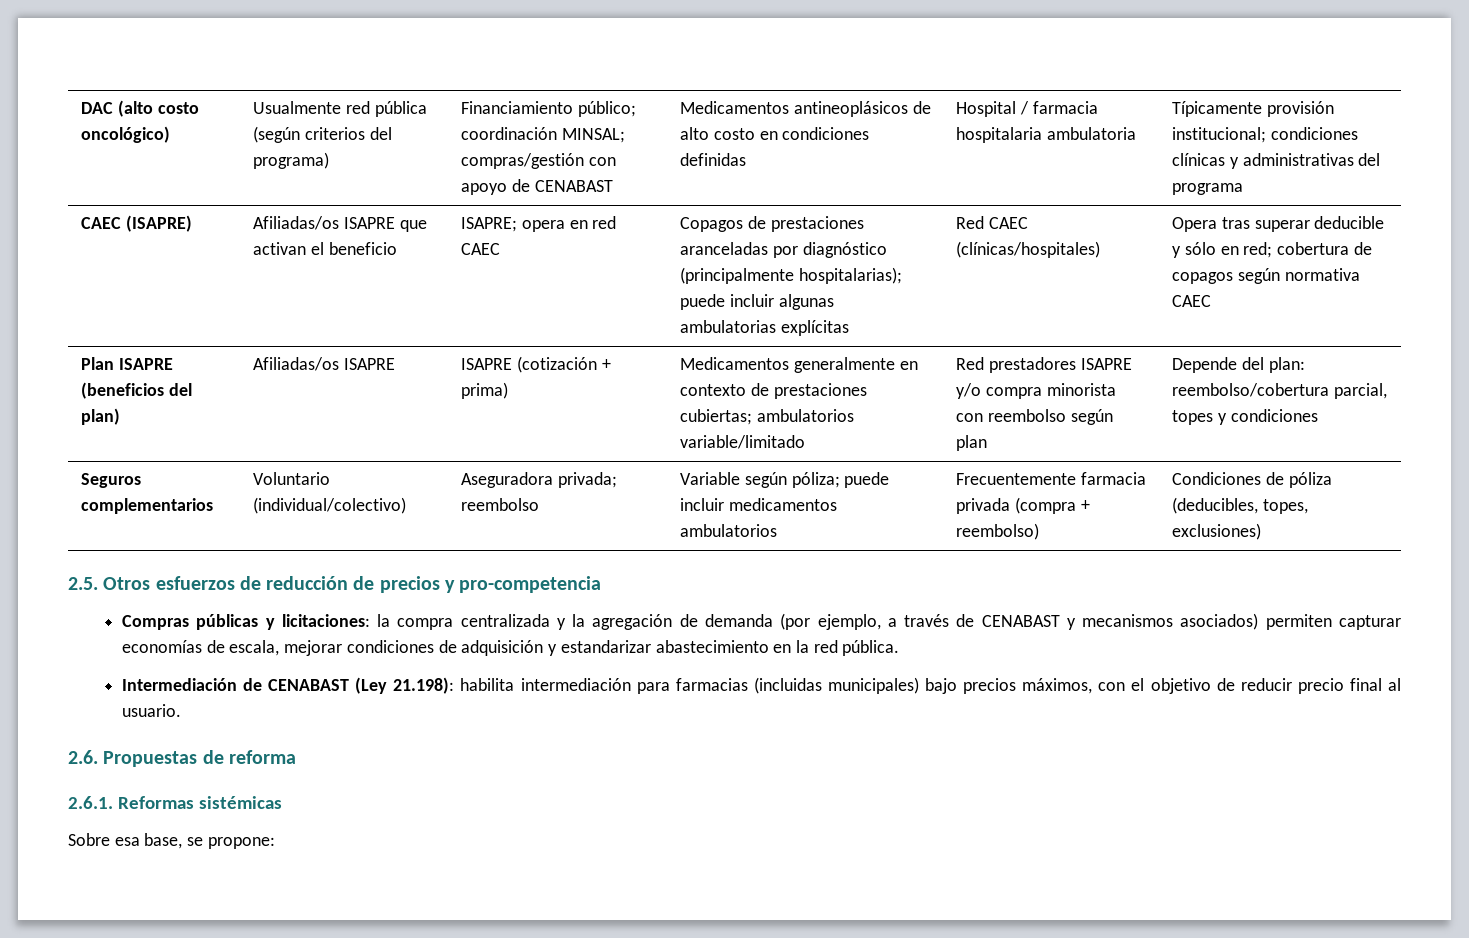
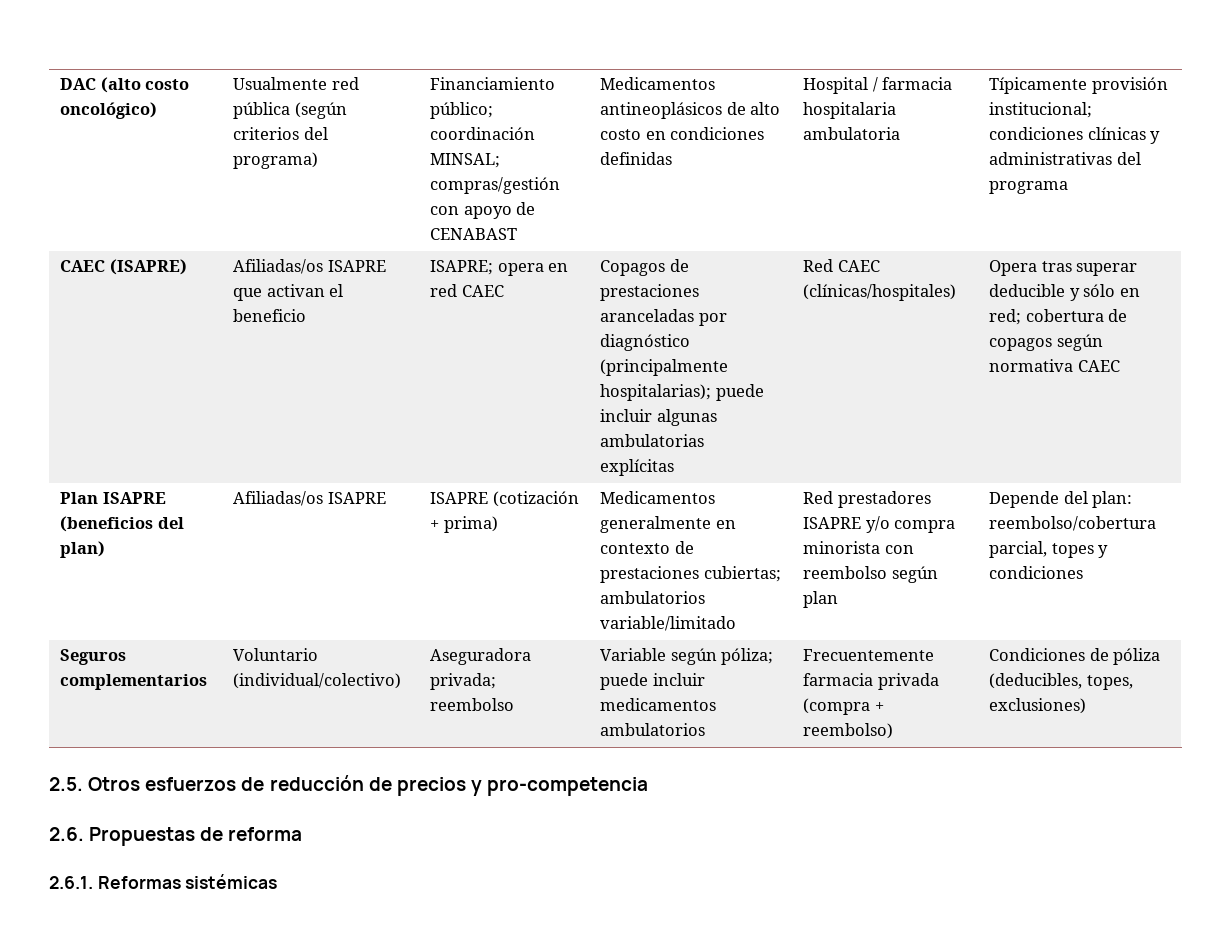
[121,613,1401,630] [121,640,900,656] [121,677,1401,694] [121,704,181,717] // Compras públicas y licitaciones: la compra centralizada y la agregación de demanda (por ejemplo, a través de CENABAST y mecanismos asociados) permiten capturar economías de escala, mejorar condiciones de adquisición y estandarizar abastecimiento en la red pública. // Intermediación de CENABAST (Ley 21.198): habilita intermediación para farmacias (incluidas municipales) bajo precios máximos, con el objetivo de reducir precio final al usuario. -> (649, 786) none
[68,833,275,849] // Sobre esa base, se propone: -> (278, 881) none

